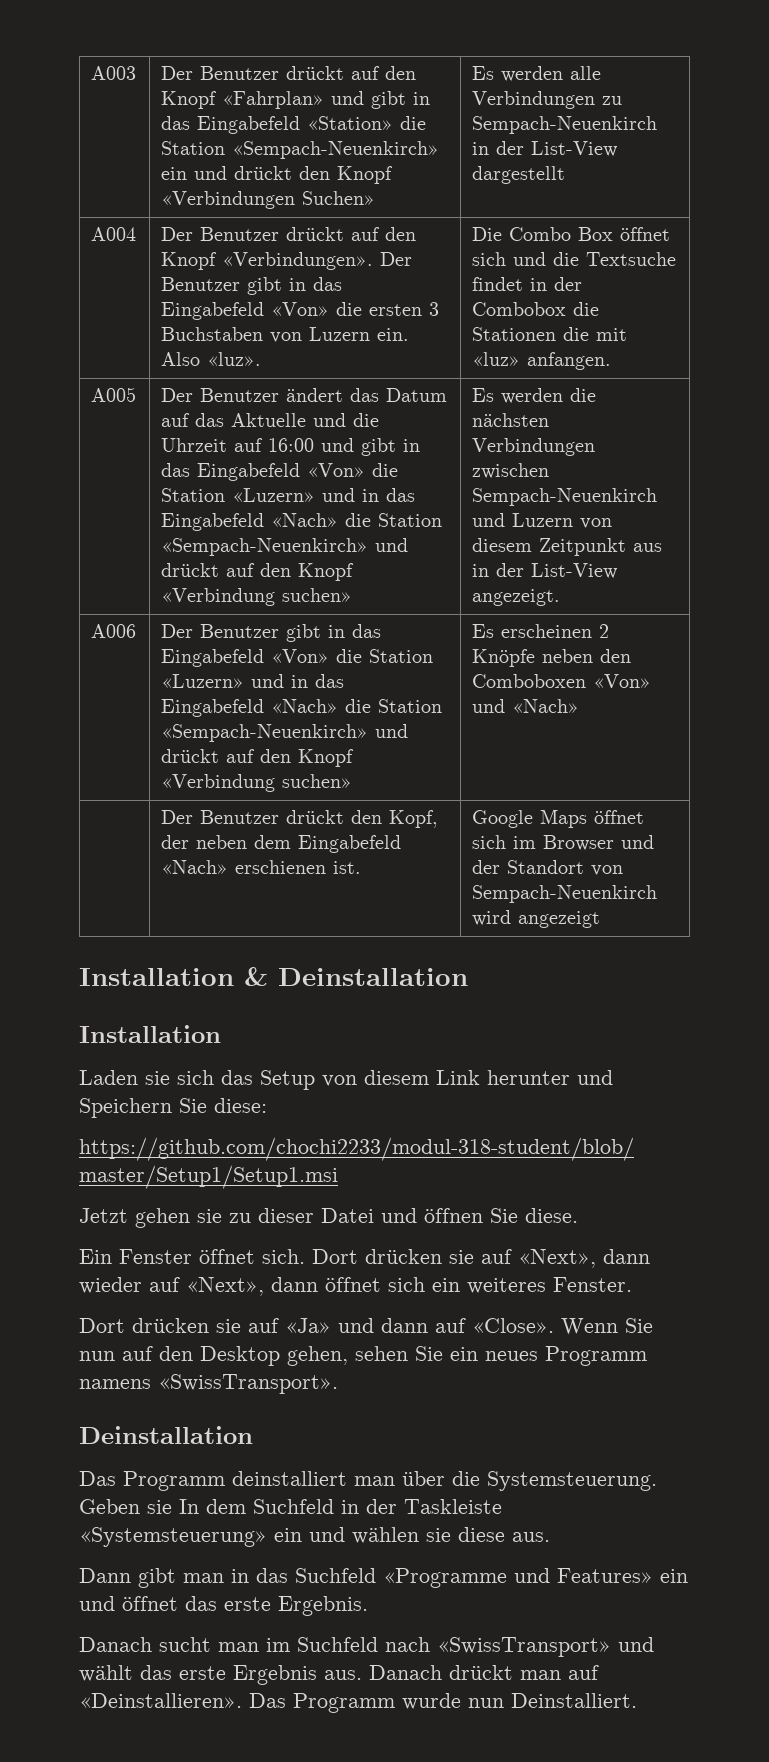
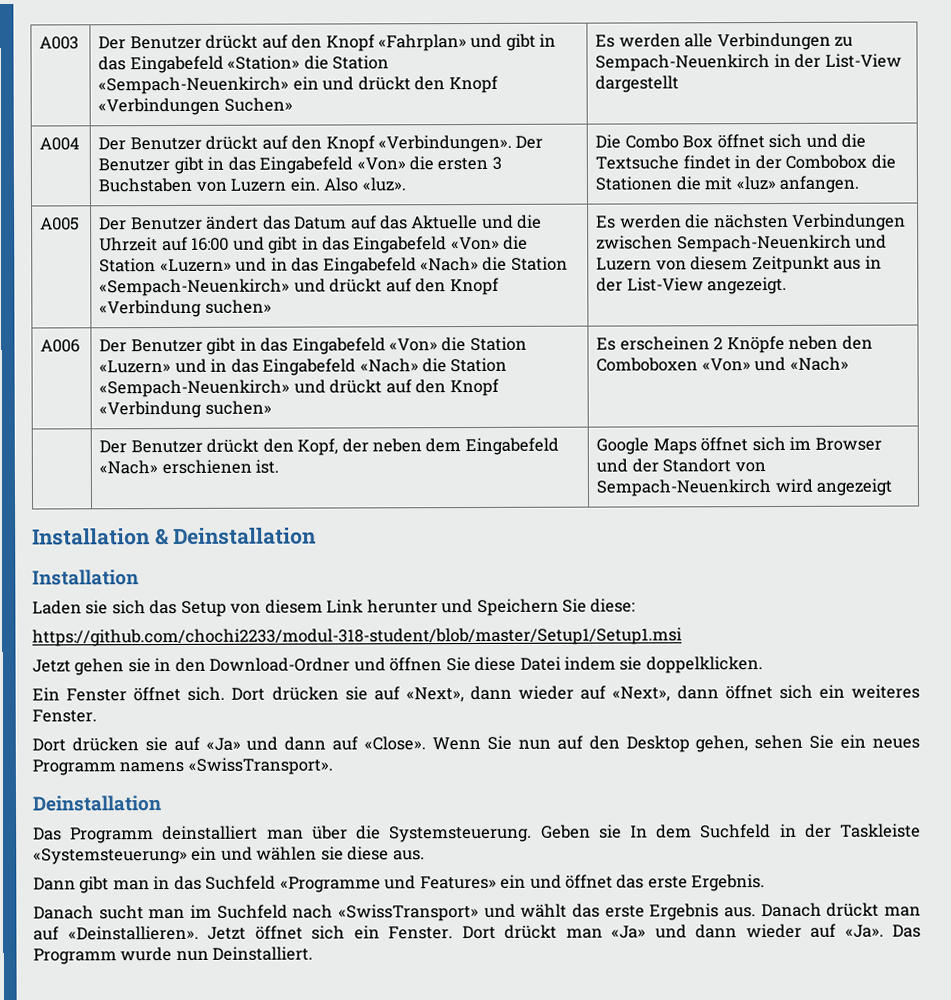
[229,1208,578,1223] zu dieser Datei und öffnen Sie diese. -> [154,656,763,674] in den Download-Ordner und öffnen Sie diese Datei indem sie doppelklicken.
(242, 1700) none -> [207,923,884,940] Jetzt öffnet sich ein Fenster. Dort drückt man «Ja» und dann wieder auf «Ja».

